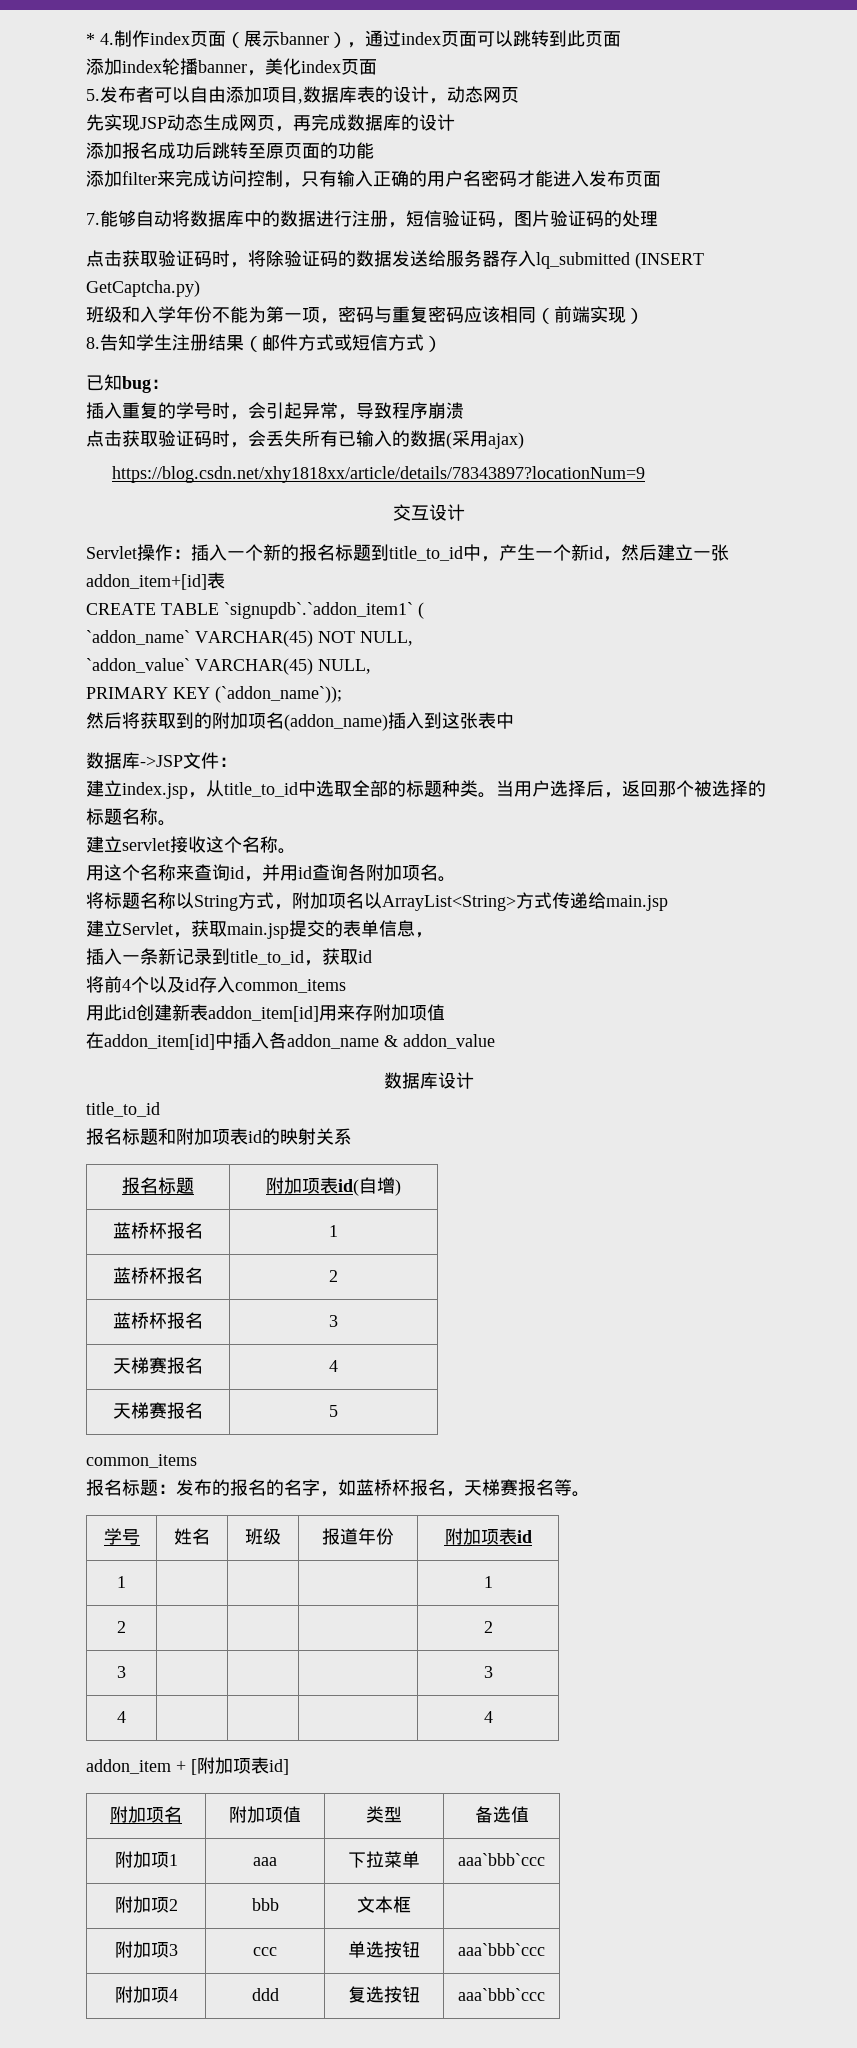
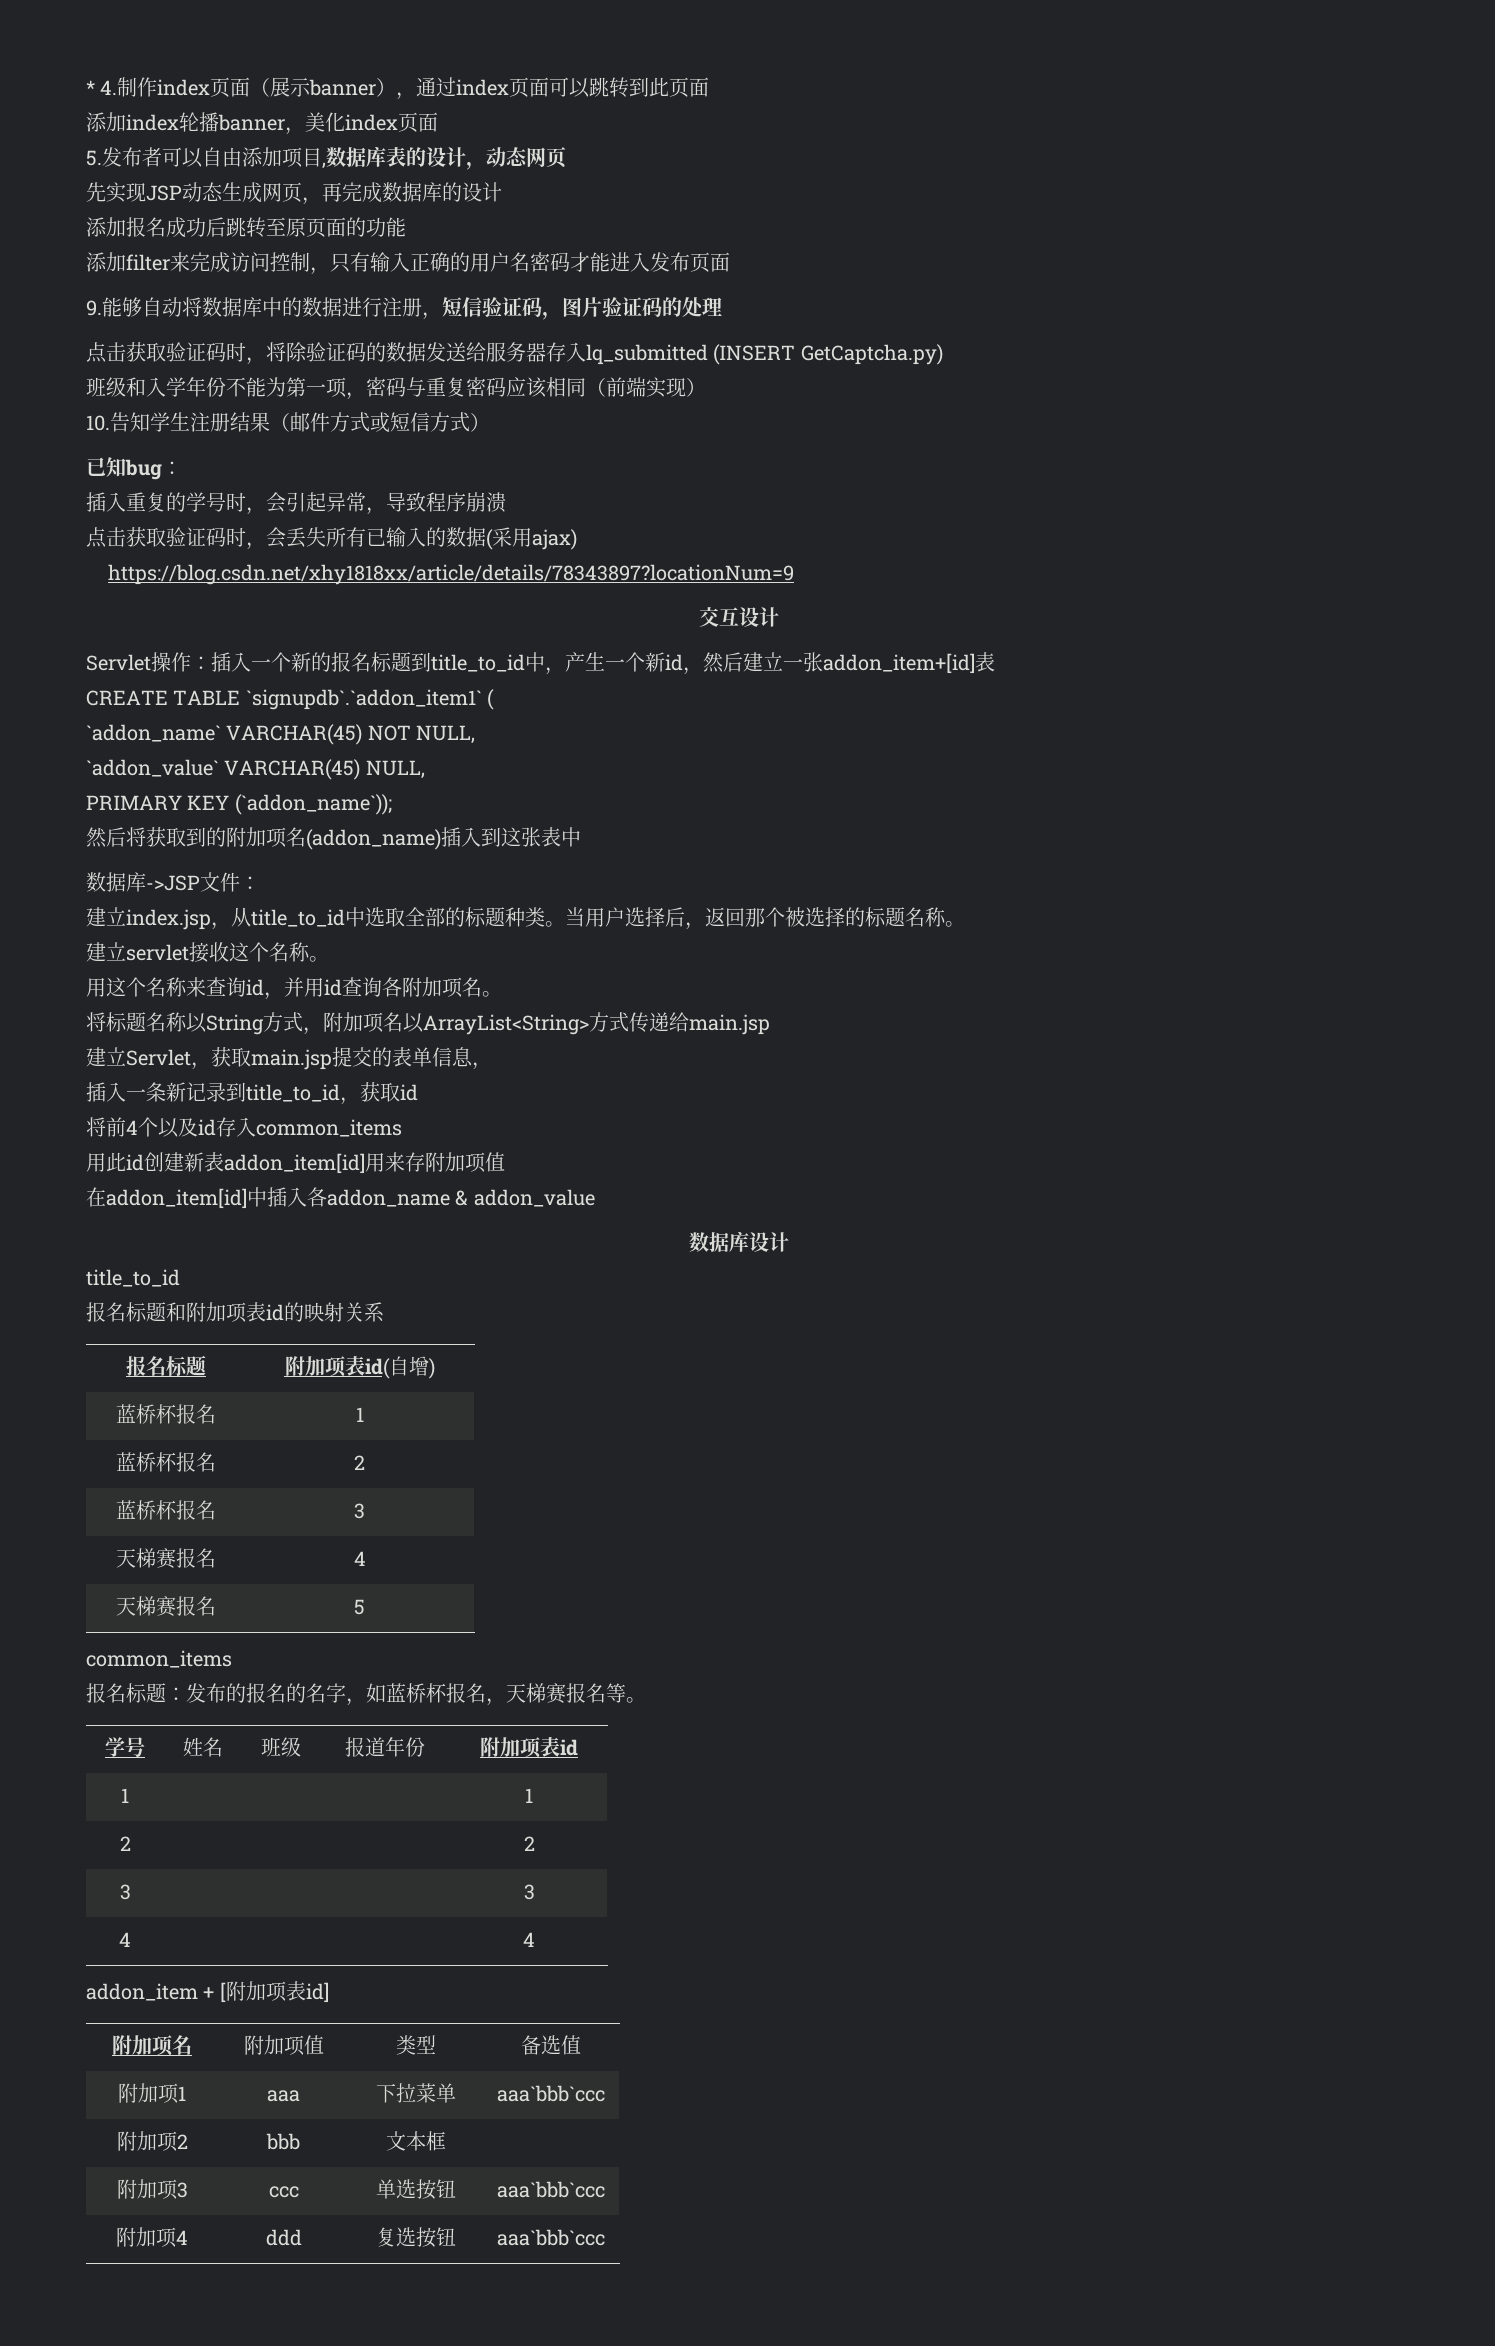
[86,213,100,225] 7. -> [86,300,102,316] 9.
[86,337,100,349] 8. -> [86,415,110,431] 10.

